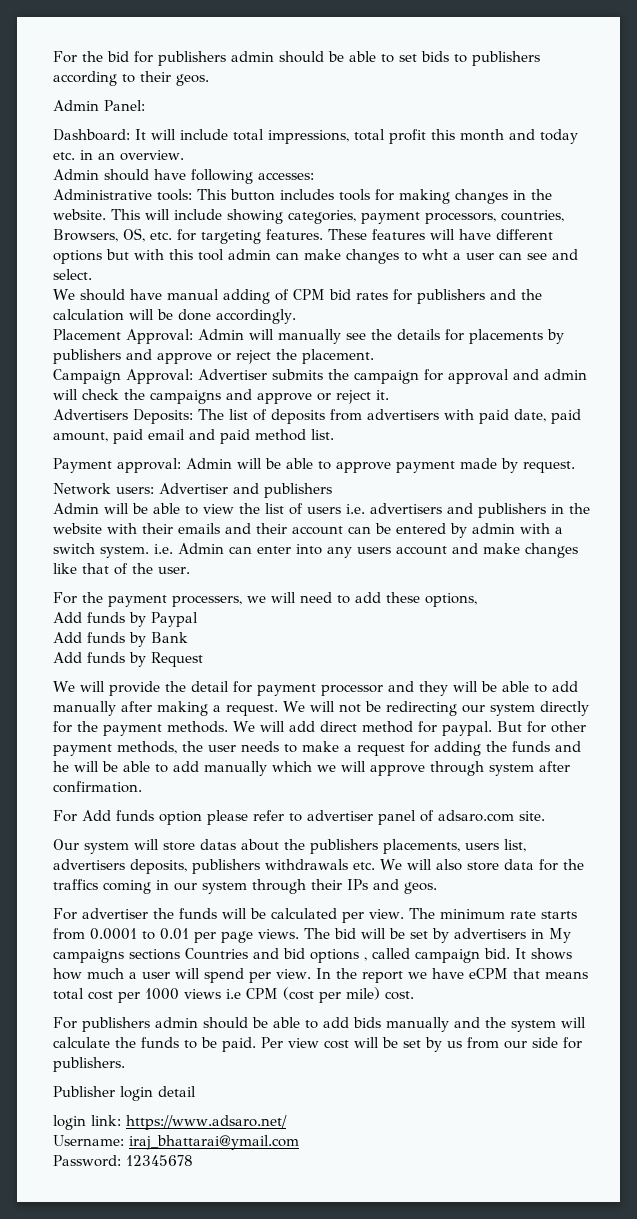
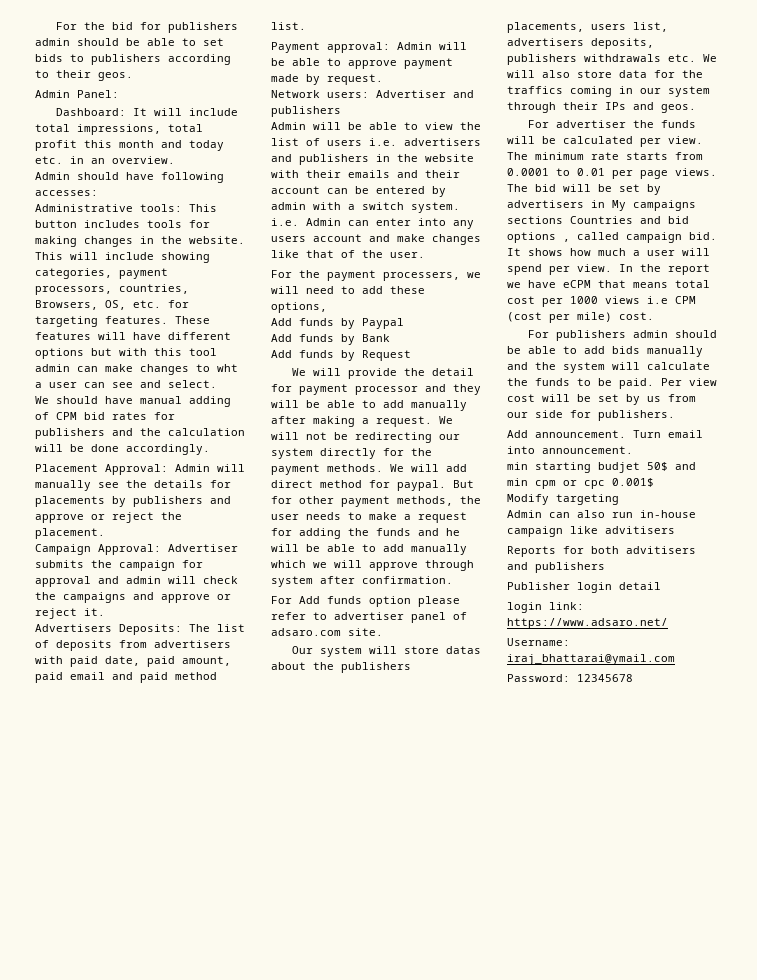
(125, 1064) none -> [507,430,703,438] [507,446,633,454] [507,462,696,473] [507,478,654,489] [507,494,619,505] [507,510,696,518] [507,526,675,537] [507,546,696,557] [507,562,605,573] // Add announcement. Turn email into announcement. // min starting budjet 50$ and min cpm or cpc 0.001$ // Modify targeting // Admin can also run in-house campaign like advitisers // Reports for both advitisers and publishers

